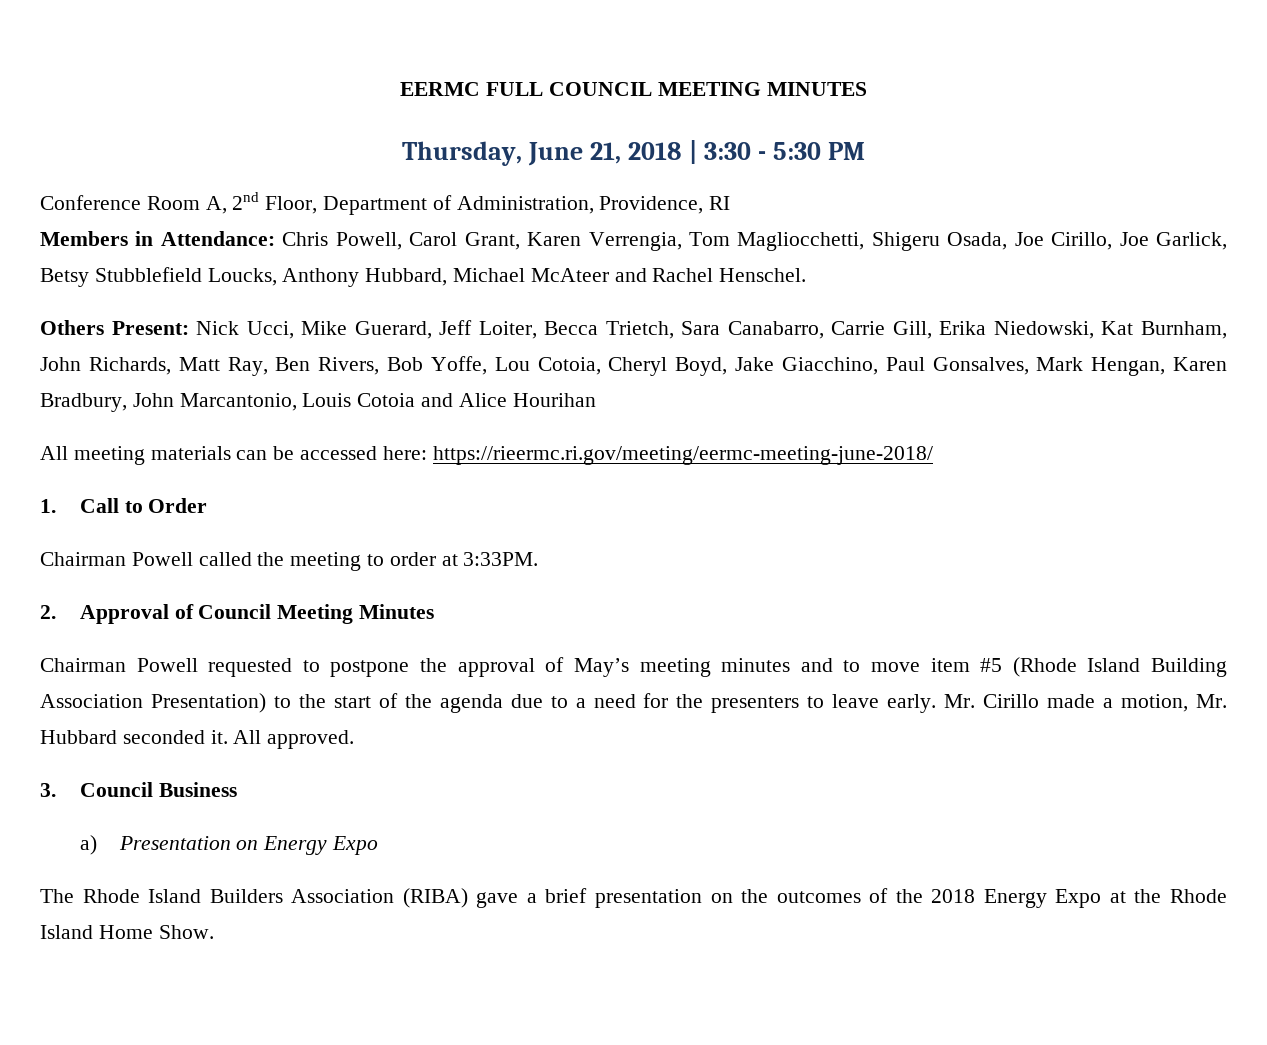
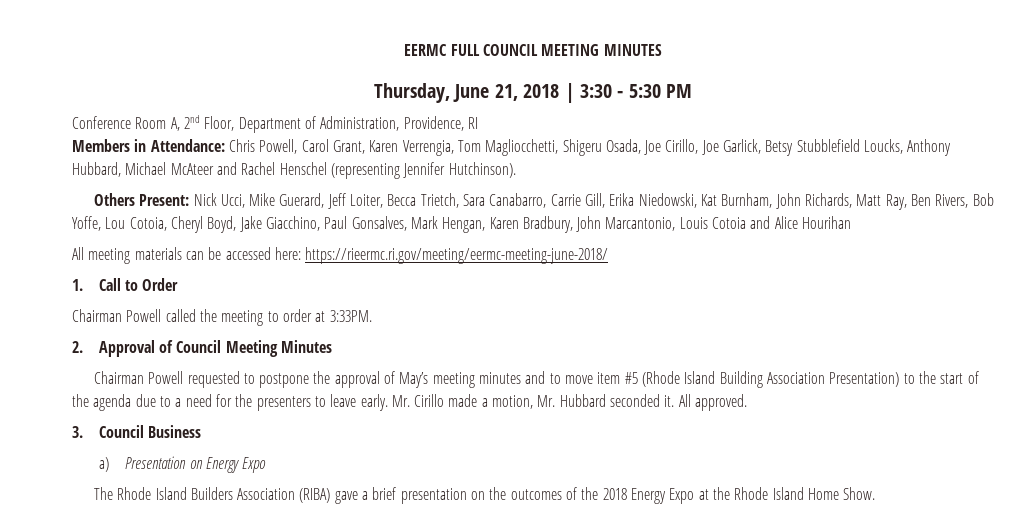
[719,268,807,282] Henschel. -> [279,162,516,179] Henschel (representing Jennifer Hutchinson).

